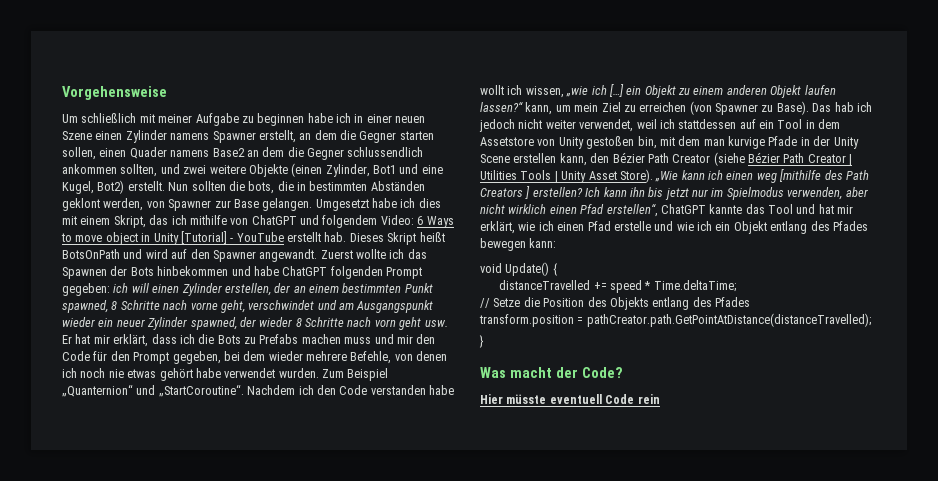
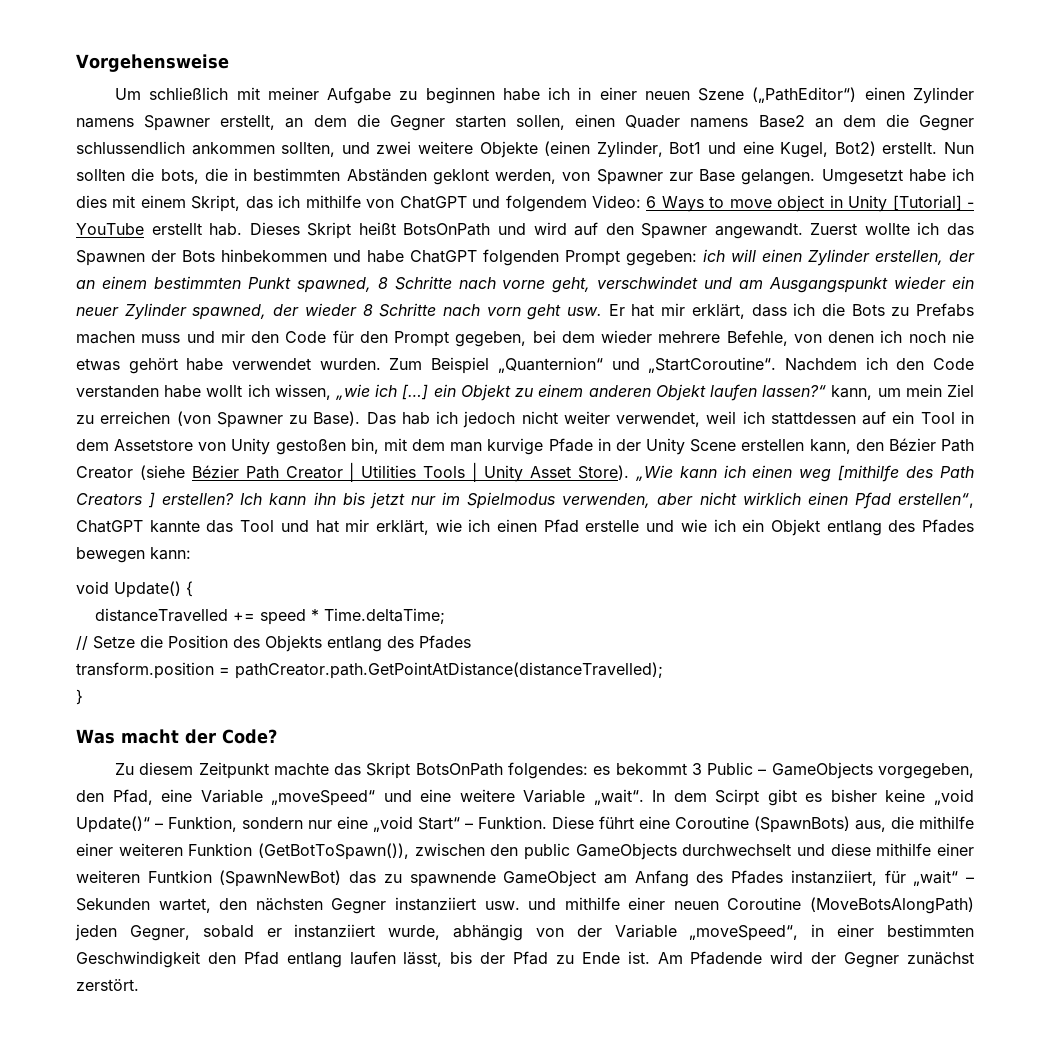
(92, 135) none -> [752,87,857,103] („PathEditor“)
[480,394,660,404] Hier müsste eventuell Code rein -> [114,762,975,779] [76,789,974,806] [76,816,974,833] [76,843,974,860] [76,870,974,887] [76,897,975,914] [75,924,974,941] [76,951,974,968] [76,979,139,991] Zu diesem Zeitpunkt machte das Skript BotsOnPath folgendes: es bekommt 3 Public – GameObjects vorgegeben, den Pfad, eine Variable „moveSpeed“ und eine weitere Variable „wait“. In dem Scirpt gibt es bisher keine „void Update()“ – Funktion, sondern nur eine „void Start“ – Funktion. Diese führt eine Coroutine (SpawnBots) aus, die mithilfe einer weiteren Funktion (GetBotToSpawn()), zwischen den public GameObjects durchwechselt und diese mithilfe einer weiteren Funtkion (SpawnNewBot) das zu spawnende GameObject am Anfang des Pfades instanziiert, für „wait“ – Sekunden wartet, den nächsten Gegner instanziiert usw. und mithilfe einer neuen Coroutine (MoveBotsAlongPath) jeden Gegner, sobald er instanziiert wurde, abhängig von der Variable „moveSpeed“, in einer bestimmten Geschwindigkeit den Pfad entlang laufen lässt, bis der Pfad zu Ende ist. Am Pfadende wird der Gegner zunächst zerstört.

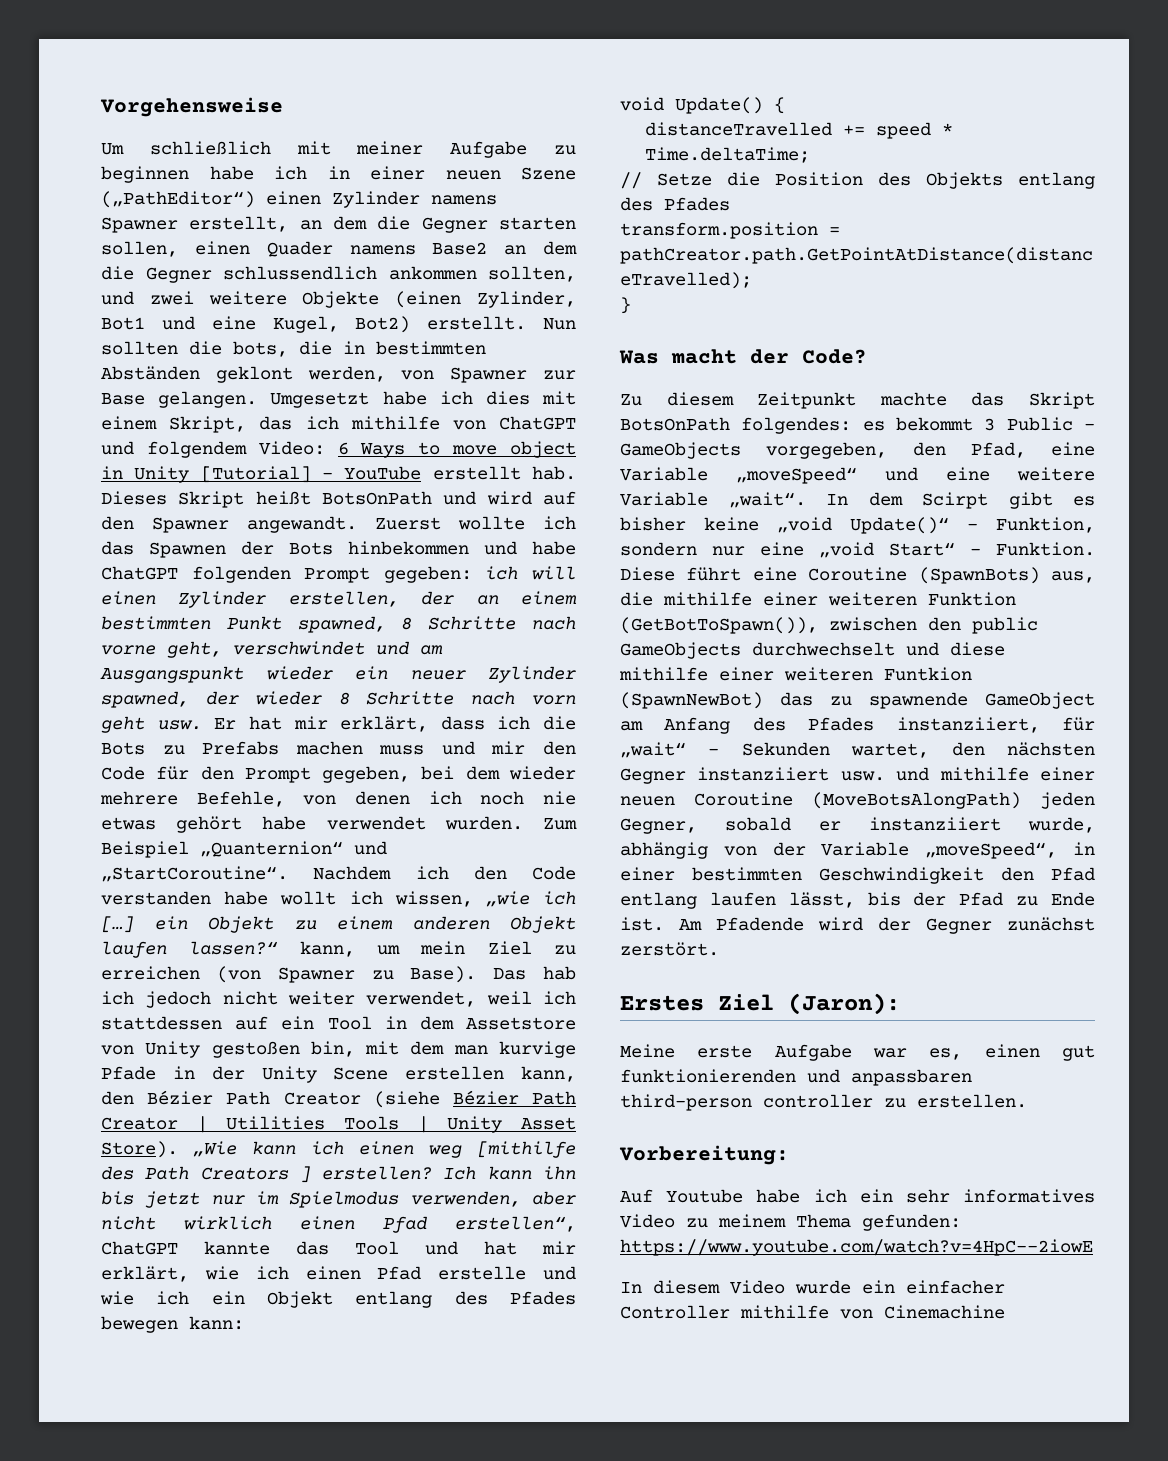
(139, 985) none -> [620,993,900,1015] [620,1044,1095,1061] [620,1069,972,1086] [620,1094,1027,1111] [619,1145,789,1165] [620,1189,1095,1203] [620,1214,961,1231] [620,1239,1093,1256] [620,1280,1005,1294] [620,1305,1005,1319] // Erstes Ziel (Jaron): // Meine erste Aufgabe war es, einen gut funktionierenden und anpassbaren third-person controller zu erstellen. // Vorbereitung: // Auf Youtube habe ich ein sehr informatives Video zu meinem Thema gefunden: https://www.youtube.com/watch?v=4HpC--2iowE // In diesem Video wurde ein einfacher Controller mithilfe von Cinemachine

